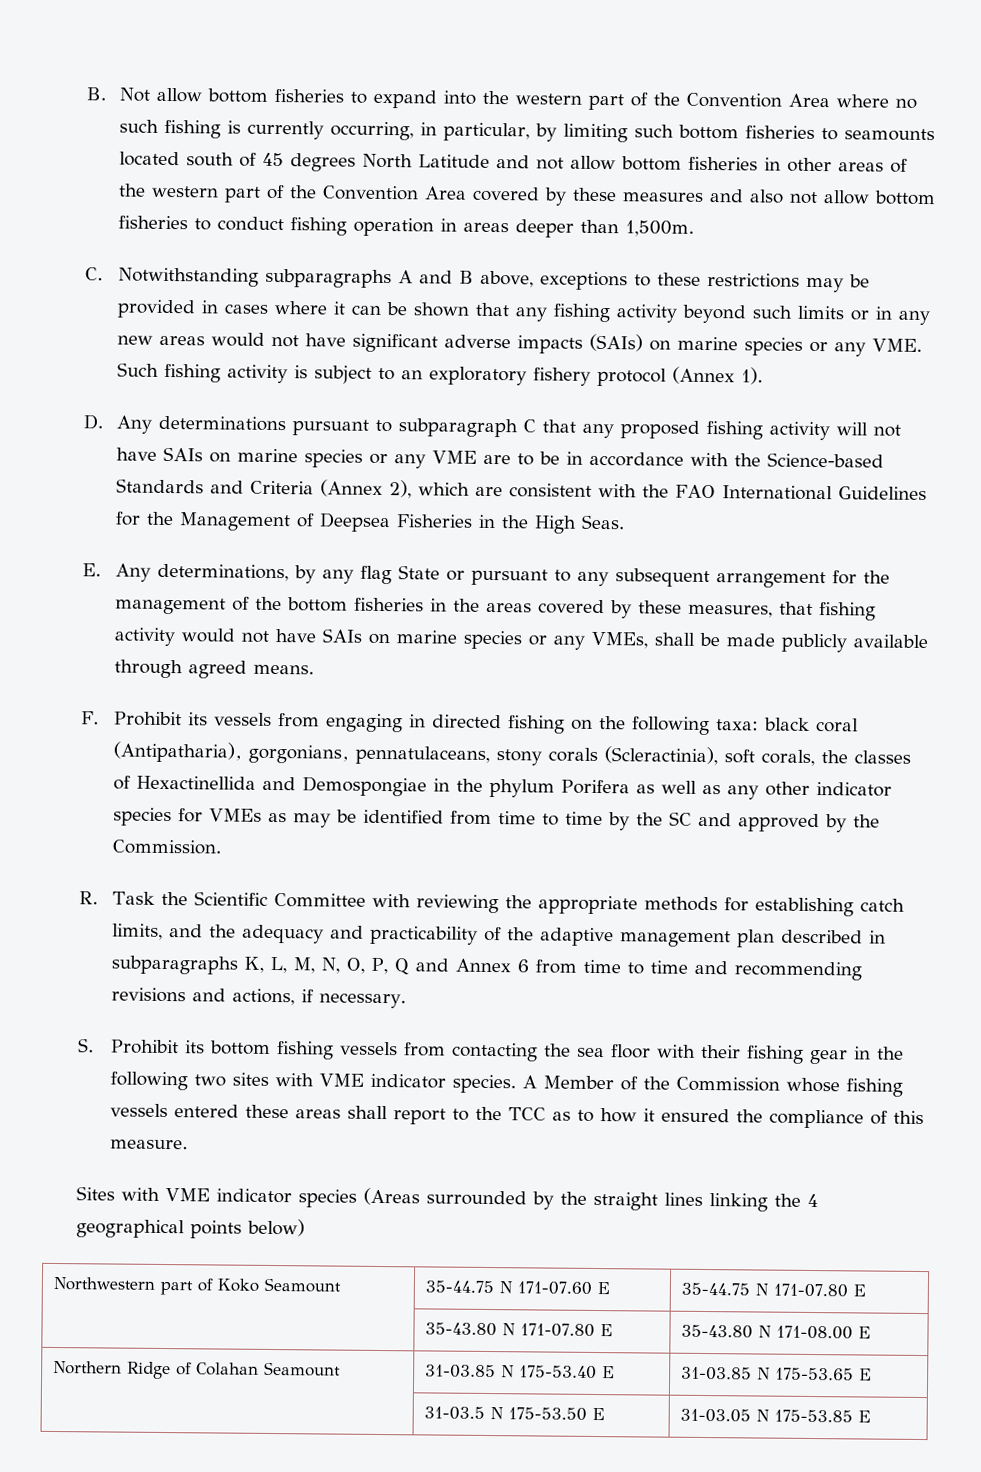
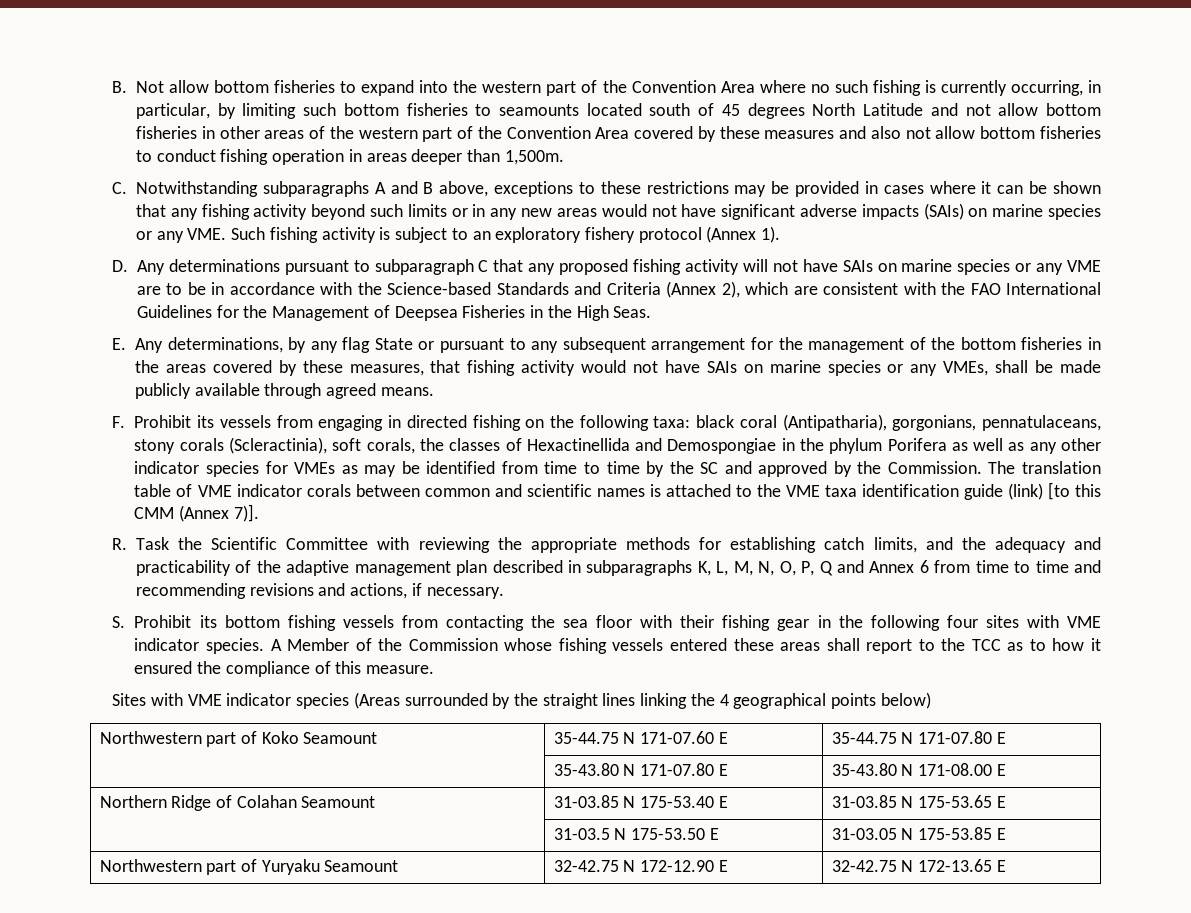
(223, 847) none -> [988,461,1102,474] [134,482,1102,500] [134,504,259,522] The translation table of VME indicator corals between common and scientific names is attached to the VME taxa identification guide (link) [to this CMM (Annex 7)].
[194,1074,227,1087] two -> [946,615,978,628] four
(872, 1416) none -> [99,859,399,875] [553,860,728,872] [831,859,1006,872] // Northwestern part of Yuryaku Seamount | 32-42.75 N 172-12.90 E | 32-42.75 N 172-13.65 E

